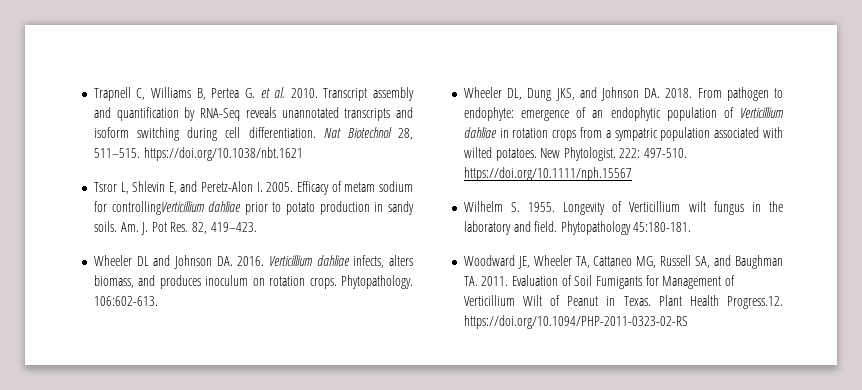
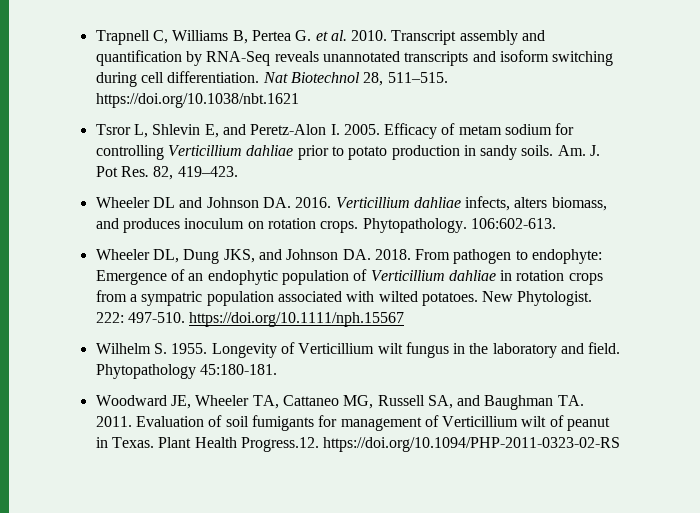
[111,201,204,215] controllingVerticillium -> [95,145,242,160] controlling Verticillium
[521,110,570,121] emergence -> [95,270,167,285] Emergence
[574,275,735,289] [463,295,599,306] Soil Fumigants for Management of Verticillium Wilt of Peanut -> [225,415,611,431] soil fumigants for management of Verticillium wilt of peanut

